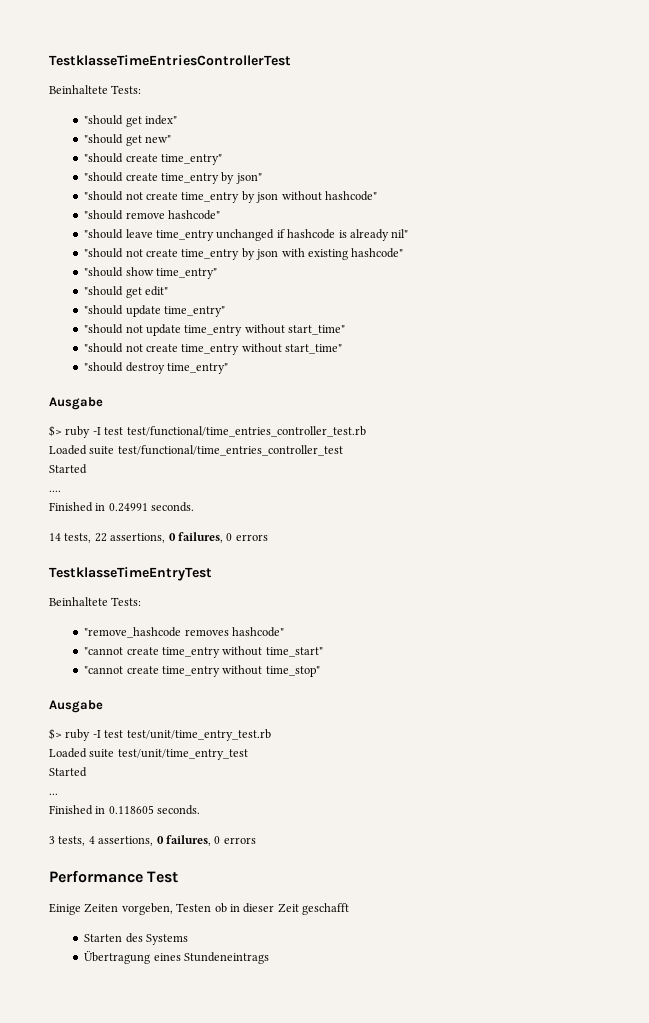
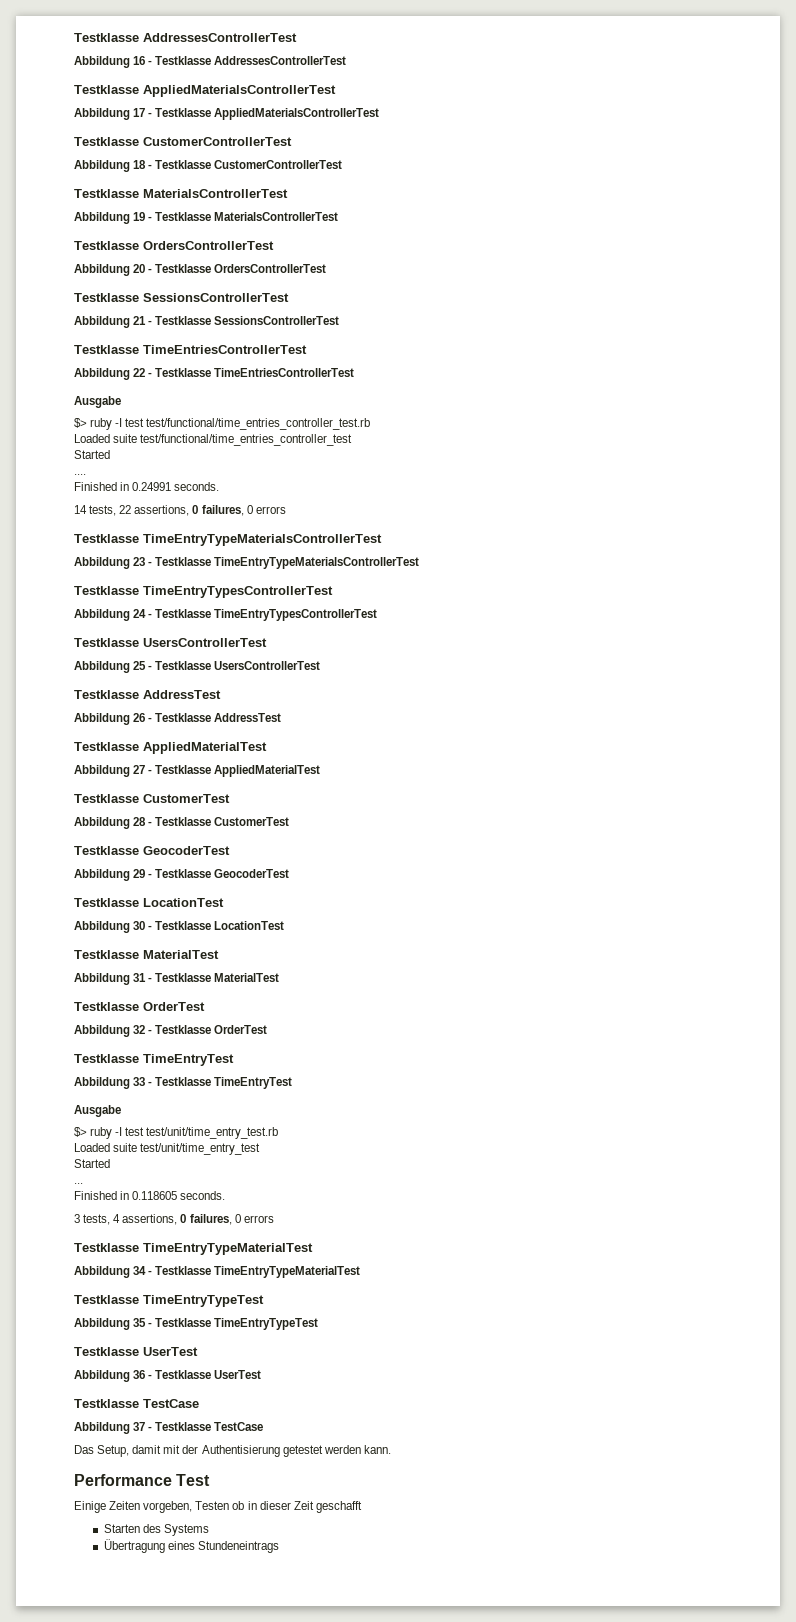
[49,55,291,66] [49,85,142,94] [84,115,178,127] [84,134,172,146] [84,153,223,165] [84,172,262,184] [84,191,377,203] [84,210,221,220] [84,229,409,241] [84,248,404,260] [84,267,218,279] [84,286,169,298] [84,305,226,317] [84,324,346,336] [84,343,343,355] [84,362,229,374] TestklasseTimeEntriesControllerTest // Beinhaltete Tests: // "should get index" // "should get new" // "should create time_entry" // "should create time_entry by json" // "should not create time_entry by json without hashcode" // "should remove hashcode" // "should leave time_entry unchanged if hashcode is already nil" // "should not create time_entry by json with existing hashcode" // "should show time_entry" // "should get edit" // "should update time_entry" // "should not update time_entry without start_time" // "should not create time_entry without start_time" // "should destroy time_entry" -> [74,33,297,42] [74,56,347,68] [74,85,336,97] [74,108,380,120] [74,137,292,146] [74,160,343,172] [74,189,288,198] [74,212,339,224] [74,241,274,250] [74,264,327,276] [74,293,289,302] [74,316,340,328] [74,345,307,354] [74,368,355,380] Testklasse AddressesControllerTest // Abbildung 16 - Testklasse AddressesControllerTest // Testklasse AppliedMaterialsControllerTest // Abbildung 17 - Testklasse AppliedMaterialsControllerTest // Testklasse CustomerControllerTest // Abbildung 18 - Testklasse CustomerControllerTest // Testklasse MaterialsControllerTest // Abbildung 19 - Testklasse MaterialsControllerTest // Testklasse OrdersControllerTest // Abbildung 20 - Testklasse OrdersControllerTest // Testklasse SessionsControllerTest // Abbildung 21 - Testklasse SessionsControllerTest // Testklasse TimeEntriesControllerTest // Abbildung 22 - Testklasse TimeEntriesControllerTest
[49,567,212,581] [49,597,142,606] [84,627,285,638] [84,646,323,658] [84,665,320,677] TestklasseTimeEntryTest // Beinhaltete Tests: // "remove_hashcode removes hashcode" // "cannot create time_entry without time_start" // "cannot create time_entry without time_stop" -> [74,534,382,546] [74,557,420,569] [74,586,333,598] [74,609,378,621] [74,638,267,647] [74,661,321,673] [74,690,221,699] [74,713,282,725] [74,742,267,754] [74,765,321,777] [74,794,230,803] [74,817,290,829] [74,846,230,855] [74,869,290,881] [74,898,224,907] [74,921,285,933] [74,950,219,959] [74,973,280,985] [74,1002,205,1011] [74,1025,268,1037] [74,1054,234,1066] [74,1077,293,1089] Testklasse TimeEntryTypeMaterialsControllerTest // Abbildung 23 - Testklasse TimeEntryTypeMaterialsControllerTest // Testklasse TimeEntryTypesControllerTest // Abbildung 24 - Testklasse TimeEntryTypesControllerTest // Testklasse UsersControllerTest // Abbildung 25 - Testklasse UsersControllerTest // Testklasse AddressTest // Abbildung 26 - Testklasse AddressTest // Testklasse AppliedMaterialTest // Abbildung 27 - Testklasse AppliedMaterialTest // Testklasse CustomerTest // Abbildung 28 - Testklasse CustomerTest // Testklasse GeocoderTest // Abbildung 29 - Testklasse GeocoderTest // Testklasse LocationTest // Abbildung 30 - Testklasse LocationTest // Testklasse MaterialTest // Abbildung 31 - Testklasse MaterialTest // Testklasse OrderTest // Abbildung 32 - Testklasse OrderTest // Testklasse TimeEntryTest // Abbildung 33 - Testklasse TimeEntryTest
(256, 840) none -> [74,1243,313,1255] [74,1266,361,1278] [74,1295,264,1307] [74,1318,319,1330] [74,1347,198,1356] [74,1370,262,1382] [74,1399,199,1408] [74,1422,264,1434] [74,1445,391,1457] // Testklasse TimeEntryTypeMaterialTest // Abbildung 34 - Testklasse TimeEntryTypeMaterialTest // Testklasse TimeEntryTypeTest // Abbildung 35 - Testklasse TimeEntryTypeTest // Testklasse UserTest // Abbildung 36 - Testklasse UserTest // Testklasse TestCase // Abbildung 37 - Testklasse TestCase // Das Setup, damit mit der Authentisierung getestet werden kann.

